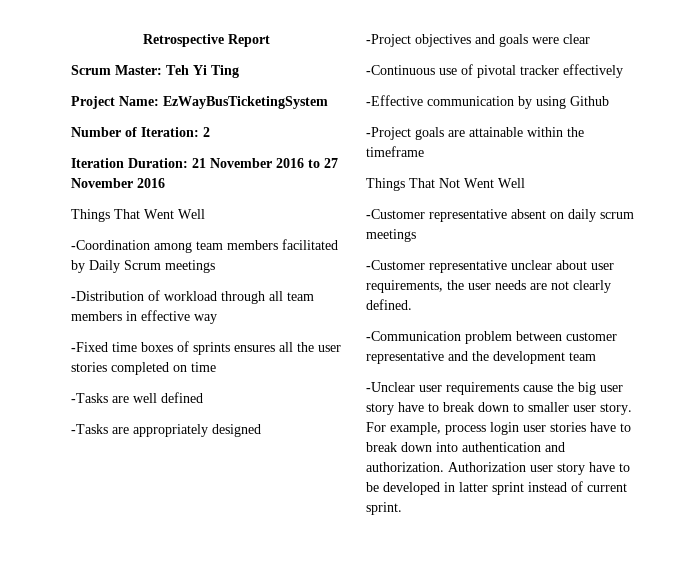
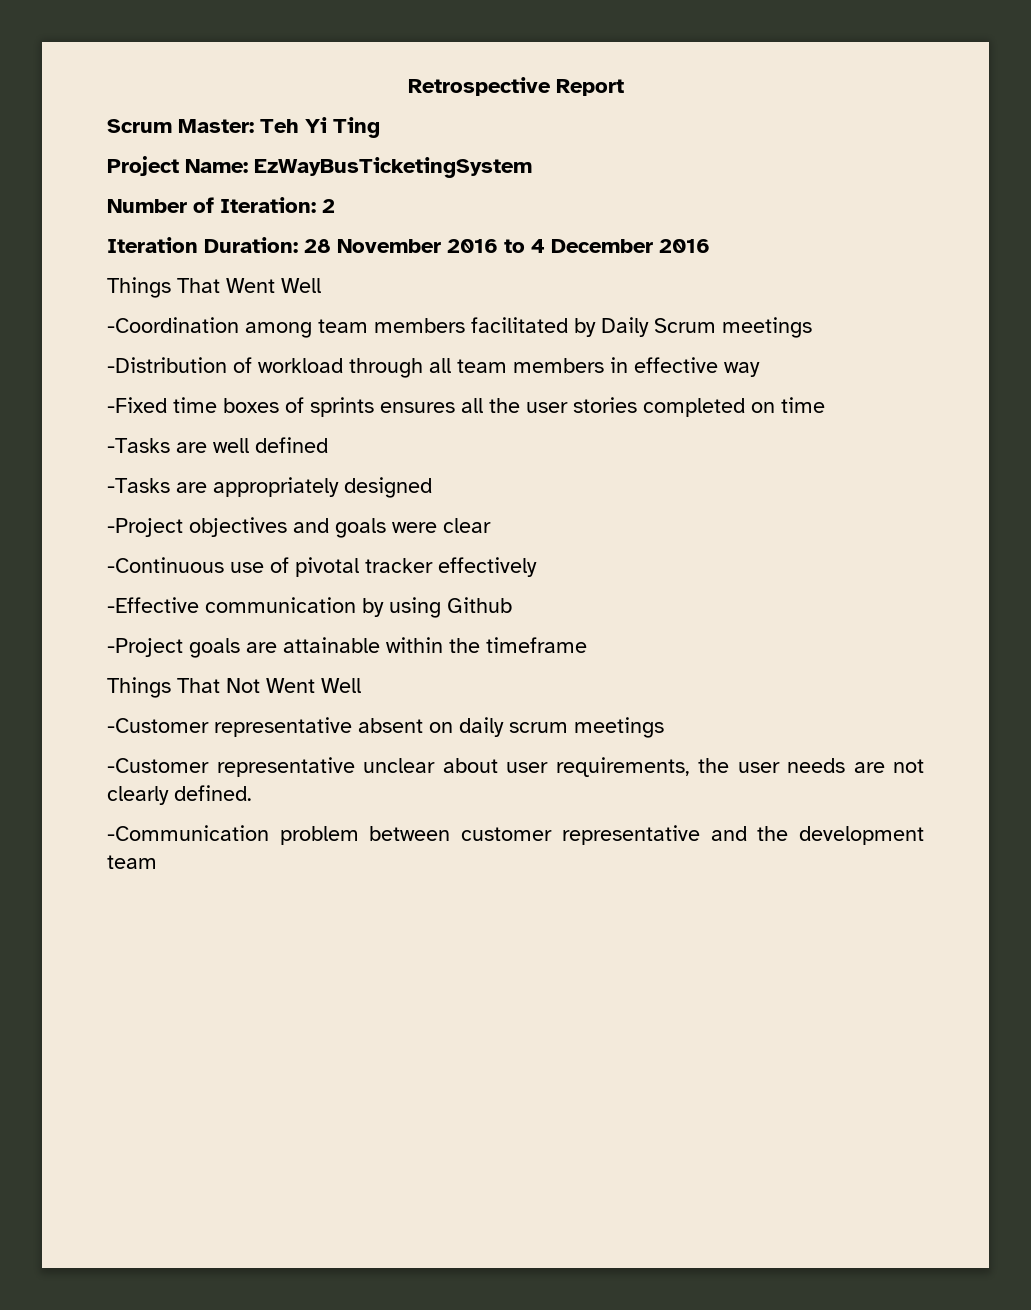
[192,158,206,168] 21 -> [304,239,331,253] 28
[324,158,338,168] [71,178,133,188] 27 November -> [531,239,653,253] 4 December
[366,382,623,395] [366,402,632,415] [366,422,631,435] [366,442,565,452] [366,462,630,475] [366,481,627,495] [366,502,402,515] // -Unclear user requirements cause the big user story have to break down to smaller user story. For example, process login user stories have to break down into authentication and authorization. Authorization user story have to be developed in latter sprint instead of current sprint. -> (157, 862) none

